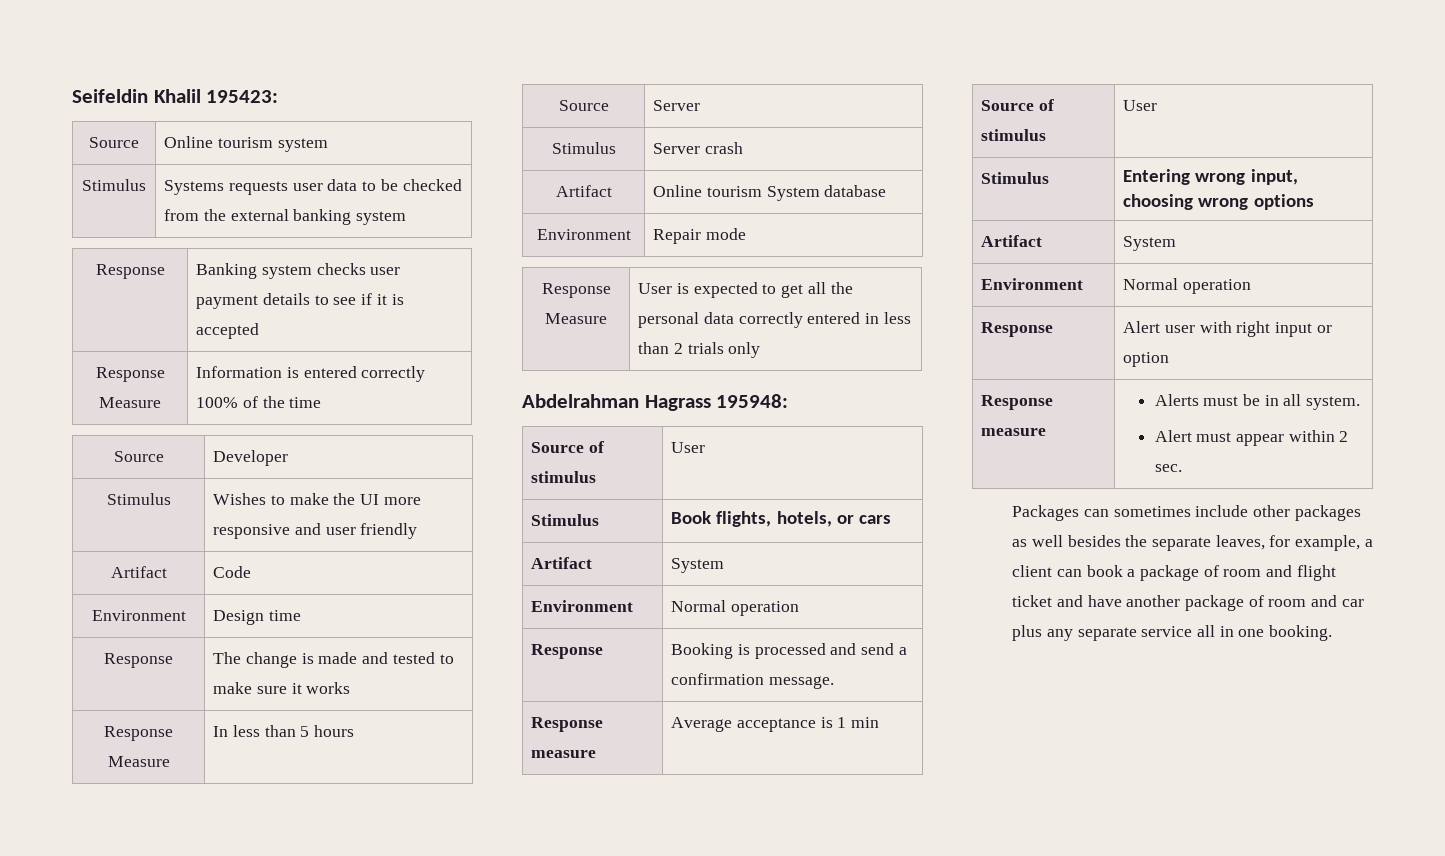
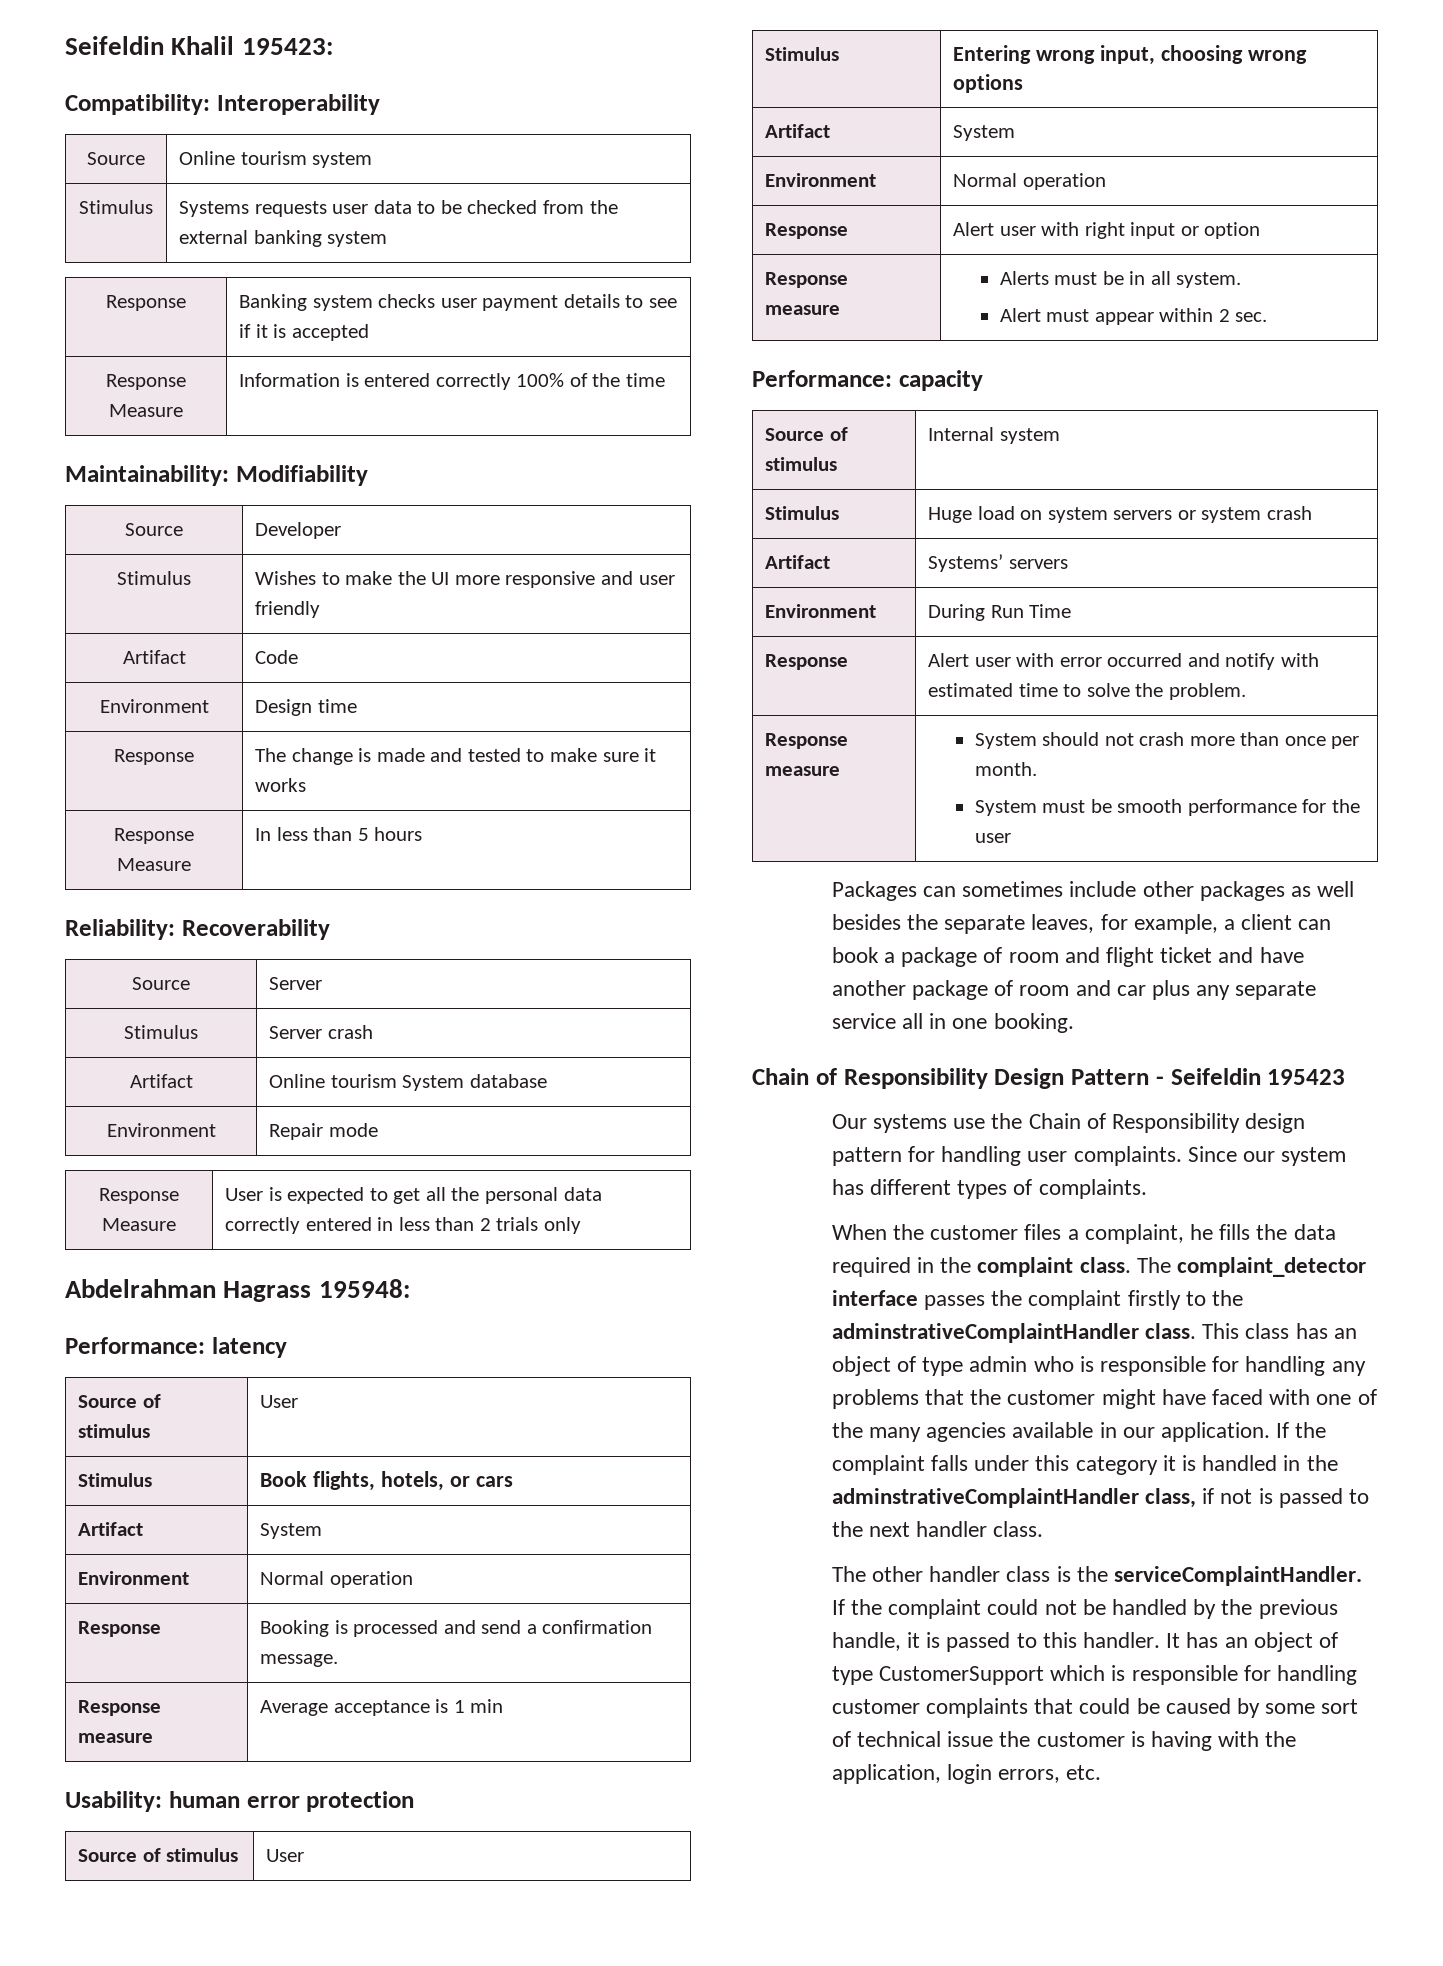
(279, 96) none -> [65,94,380,115] // Compatibility: Interoperability
(322, 402) none -> [65,465,368,486] // Maintainability: Modifiability
(355, 731) none -> [65,919,330,940] // Reliability: Recoverability
(789, 401) none -> [65,1337,287,1358] // Performance: latency
(880, 722) none -> [65,1791,415,1812] // Usability: human error protection
(1182, 468) none -> [752,370,983,391] [765,427,848,441] [765,457,838,471] [928,427,1060,444] [765,506,840,520] [928,506,1312,523] [765,555,831,569] [928,554,1068,572] [765,604,877,618] [928,604,1072,621] [765,654,849,670] [928,653,1319,670] [928,683,1246,700] [765,733,849,749] [765,766,841,776] [974,732,1360,749] [974,762,1037,776] [974,799,1360,816] [974,833,1011,843] // Performance: capacity // Source of stimulus | Internal system // Stimulus | Huge load on system servers or system crash // Artifact | Systems’ servers // Environment | During Run Time // Response | Alert user with error occurred and notify with estimated time to solve the problem. // Response measure | System should not crash more than once per month. // System must be smooth performance for the user
(1333, 633) none -> [752,1068,1346,1089] [831,1113,1306,1133] [831,1146,1347,1166] [831,1179,1147,1199] [831,1224,1336,1244] [831,1257,1366,1277] [831,1290,1243,1310] [831,1323,1357,1343] [831,1356,1366,1376] [831,1389,1377,1409] [831,1422,1327,1442] [831,1455,1338,1475] [831,1488,1369,1508] [831,1521,1044,1537] [831,1566,1362,1586] [831,1599,1338,1619] [831,1632,1339,1652] [831,1665,1357,1685] [831,1698,1359,1718] [831,1731,1297,1751] [831,1764,1102,1784] // Chain of Responsibility Design Pattern - Seifeldin 195423 // Our systems use the Chain of Responsibility design pattern for handling user complaints. Since our system has different types of complaints. // When the customer files a complaint, he fills the data required in the complaint class. The complaint_detector interface passes the complaint firstly to the adminstrativeComplaintHandler class. This class has an object of type admin who is responsible for handling any problems that the customer might have faced with one of the many agencies available in our application. If the complaint falls under this category it is handled in the adminstrativeComplaintHandler class, if not is passed to the next handler class. // The other handler class is the serviceComplaintHandler. If the complaint could not be handled by the previous handle, it is passed to this handler. It has an object of type CustomerSupport which is responsible for handling customer complaints that could be caused by some sort of technical issue the customer is having with the application, login errors, etc.

